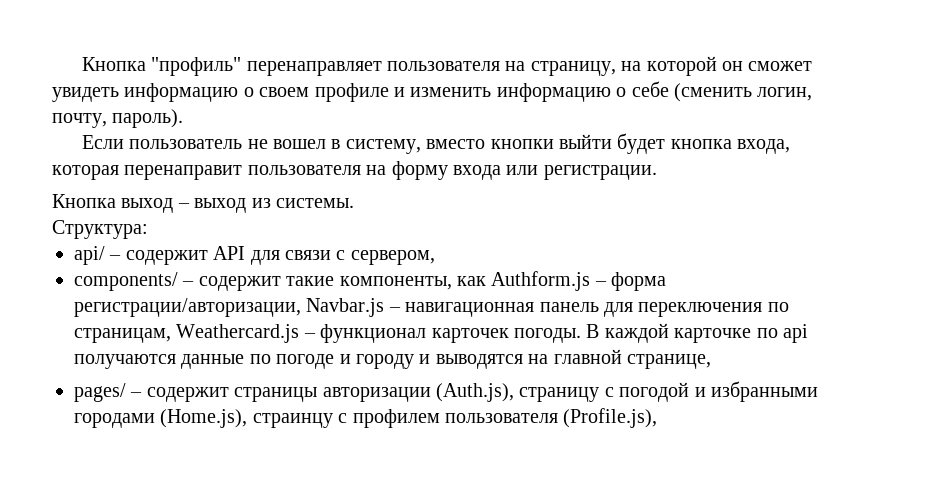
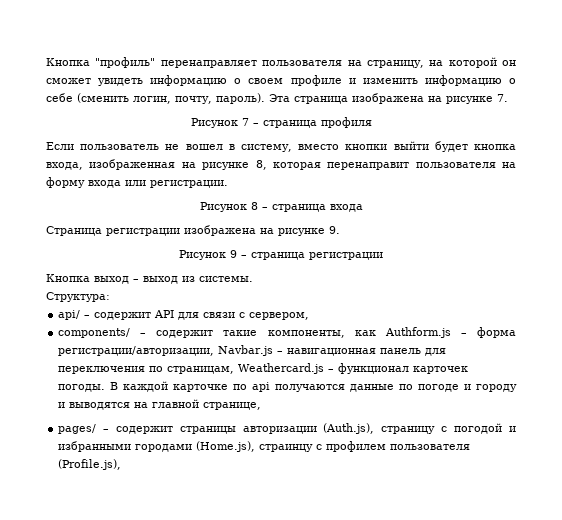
(184, 118) none -> [269,93,508,104] [190,117,372,128] Эта страница изображена на рисунке 7. // Рисунок 7 – страница профиля
(791, 146) none -> [89,159,267,170] изображенная на рисунке 8,
(657, 172) none -> [199,202,363,212] [46,225,340,236] [179,250,383,260] // Рисунок 8 – страница входа // Страница регистрации изображена на рисунке 9. // Рисунок 9 – страница регистрации

